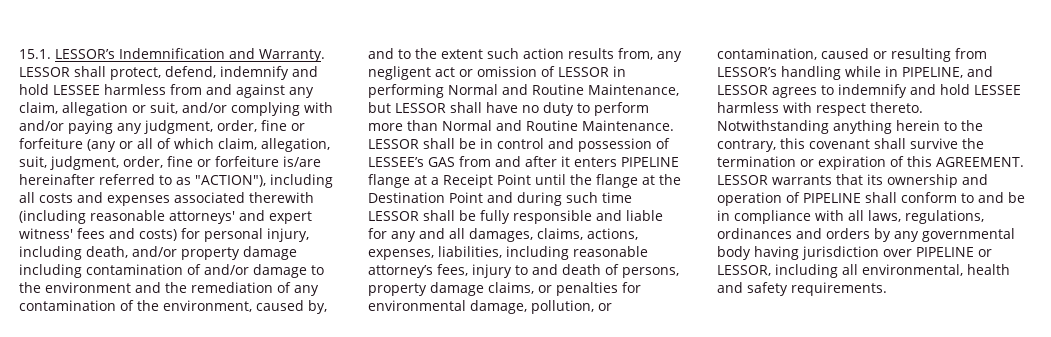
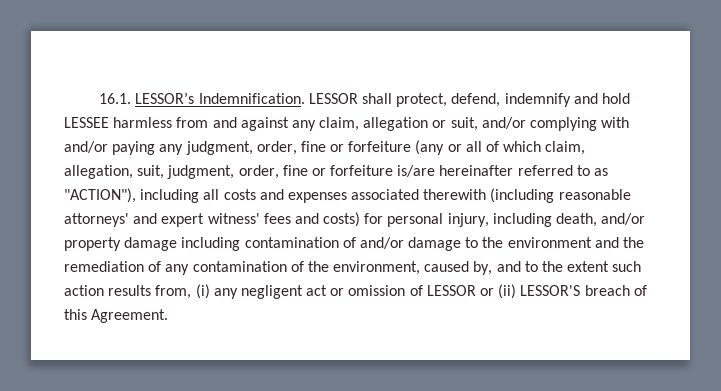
[19,48,325,62] 15.1. LESSOR’s Indemnification and Warranty. -> [99,92,305,104] 16.1. LESSOR’s Indemnification.
(653, 54) none -> [195,284,210,299] (i)
[613,66,626,77] [368,84,679,98] [368,102,649,116] [368,120,674,131] [368,138,670,152] [368,156,679,167] [368,174,681,188] [368,192,632,206] [368,210,663,224] [368,228,638,242] [368,246,648,260] [368,264,679,278] [368,282,641,296] [368,300,612,314] [717,48,987,62] [717,66,993,80] [717,84,1021,98] [717,102,923,116] [717,120,983,134] [717,138,984,152] [717,156,1024,170] [717,174,988,188] [717,192,1025,206] [717,210,984,224] [717,228,1015,242] [717,246,992,260] [717,264,1010,278] [717,282,887,296] in performing Normal and Routine Maintenance, but LESSOR shall have no duty to perform more than Normal and Routine Maintenance. LESSOR shall be in control and possession of LESSEE’s GAS from and after it enters PIPELINE flange at a Receipt Point until the flange at the Destination Point and during such time LESSOR shall be fully responsible and liable for any and all damages, claims, actions, expenses, liabilities, including reasonable attorney’s fees, injury to and death of persons, property damage claims, or penalties for environmental damage, pollution, or contamination, caused or resulting from LESSOR’s handling while in PIPELINE, and LESSOR agrees to indemnify and hold LESSEE harmless with respect thereto. Notwithstanding anything herein to the contrary, this covenant shall survive the termination or expiration of this AGREEMENT. LESSOR warrants that its ownership and operation of PIPELINE shall conform to and be in compliance with all laws, regulations, ordinances and orders by any governmental body having jurisdiction over PIPELINE or LESSOR, including all environmental, health and safety requirements. -> [480,284,647,299] [64,309,169,323] or (ii) LESSOR'S breach of this Agreement.

